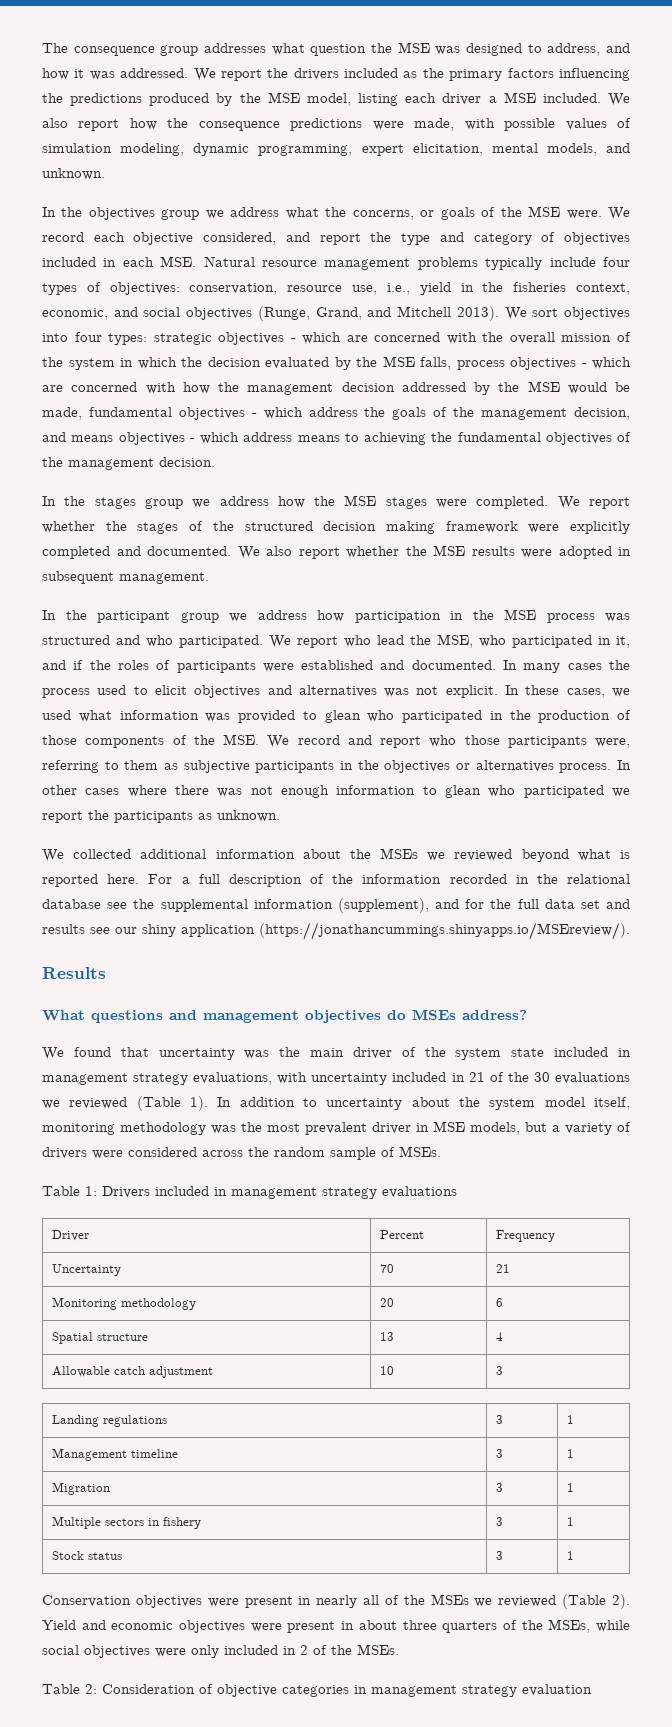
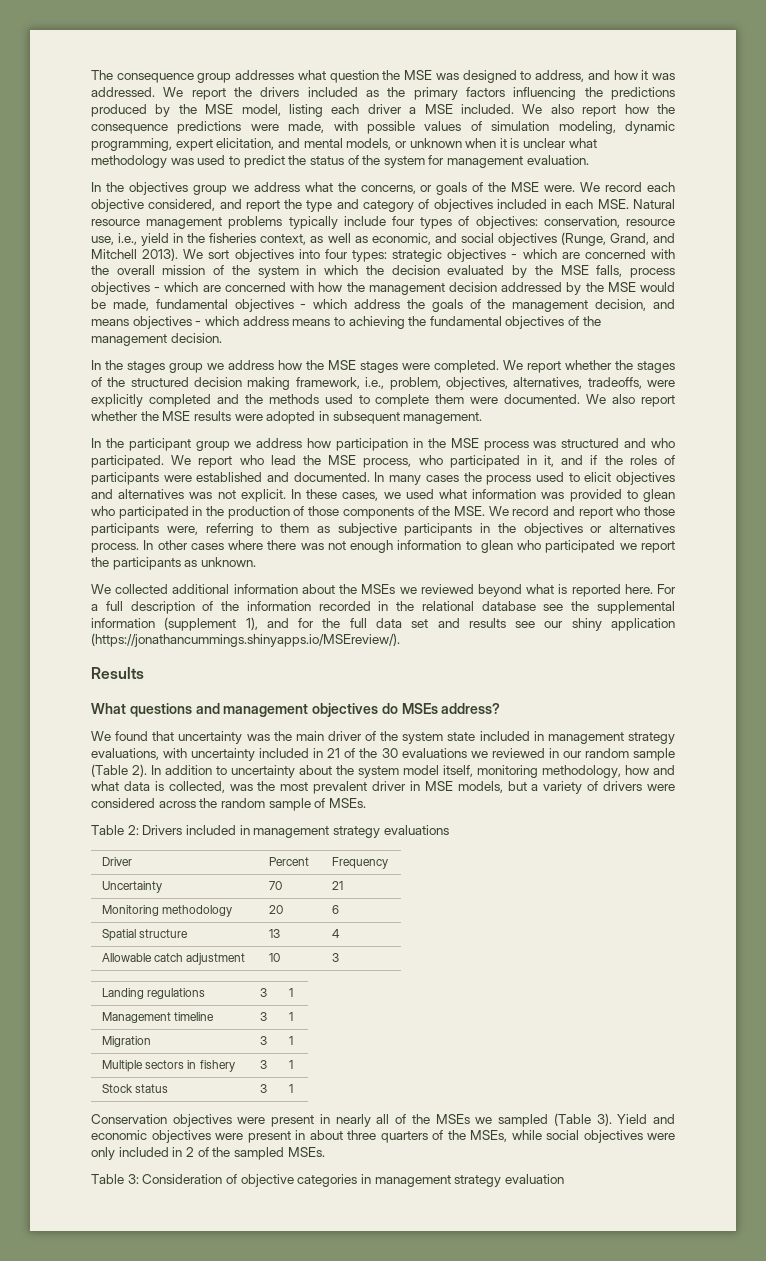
(483, 149) none -> [277,138,300,148] and
[606,143,630,153] [42,168,105,180] and unknown. -> [394,138,597,148] [91,155,589,168] or unknown when it is unclear what methodology was used to predict the status of the system for management evaluation.
(630, 289) none -> [310,233,368,243] as well as
[445,521,630,534] [42,546,141,559] framework were explicitly completed and -> [295,377,676,390] [91,394,499,407] framework, i.e., problem, objectives, alternatives, tradeoffs, were explicitly completed and the methods used to complete them were
[437,634,473,648] MSE, -> [328,455,412,468] MSE process,
[337,898,429,913] (supplement), -> [164,617,258,631] (supplement 1),
[136,1096,208,1111] (Table 1). -> [548,748,675,761] [91,764,147,777] in our random sample (Table 2).
[120,1122,206,1135] methodology -> [542,765,675,778] [91,781,225,793] methodology, how and what data is collected,
[85,1186,97,1196] 1: -> [127,825,139,835] 2:
[498,1594,630,1609] reviewed (Table 2). -> [498,1113,612,1127] sampled (Table 3).
[357,1644,399,1655] [42,1684,97,1694] MSEs. // Table 2: -> [233,1147,325,1160] [91,1174,139,1184] sampled MSEs. // Table 3:

